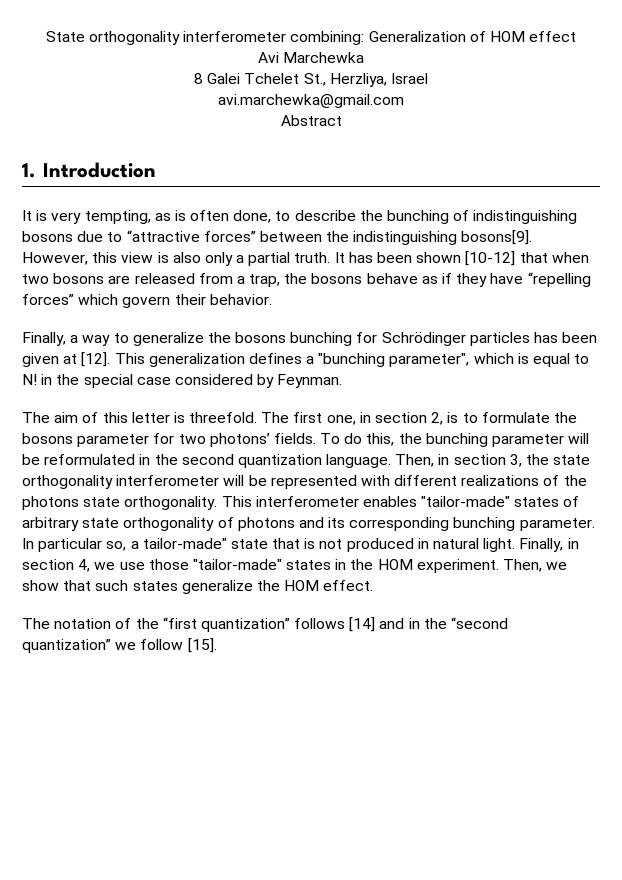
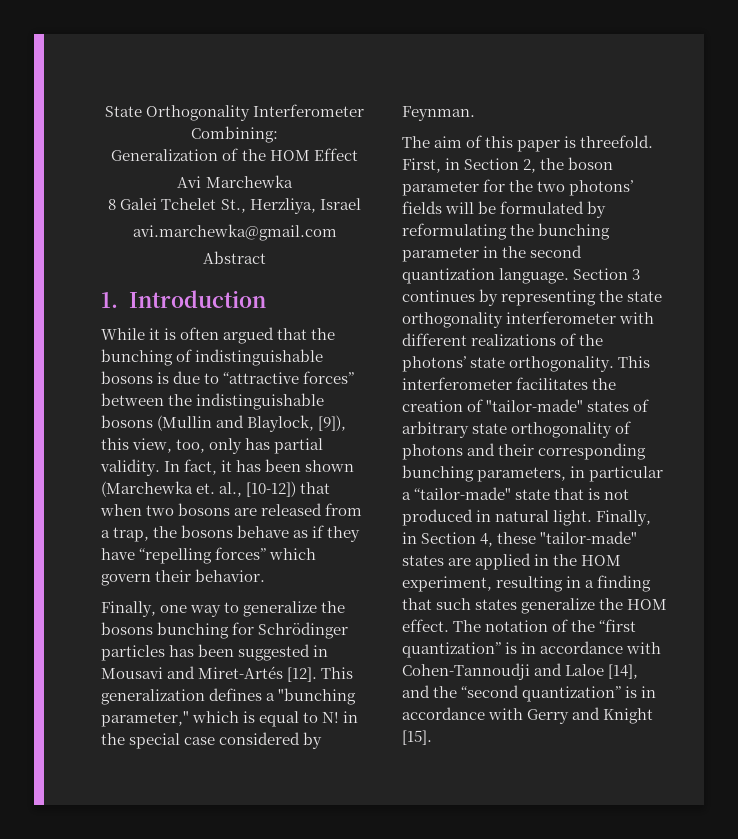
[89,31,577,45] orthogonality interferometer combining: Generalization of HOM effect -> [146,104,365,121] [191,126,278,143] [111,148,358,161] Orthogonality Interferometer Combining: // Generalization of the HOM Effect
[22,210,578,224] [22,231,73,242] It is very tempting, as is often done, to describe the bunching of indistinguishing bosons -> [101,327,336,344] [101,349,324,366] [101,371,170,384] While it is often argued that the bunching of indistinguishable bosons is
[353,230,533,245] [22,251,516,266] indistinguishing bosons[9]. However, this view is also only a partial truth. It has been shown [10-12] -> [196,393,325,410] [101,415,347,432] [101,438,324,454] [100,459,355,476] [101,481,297,497] indistinguishable bosons (Mullin and Blaylock, [9]), this view, too, only has partial validity. In fact, it has been shown (Marchewka et. al., [10-12])
[70,335,79,343] a -> [160,605,188,613] one
[22,353,78,367] given at -> [238,644,329,661] [101,666,284,679] suggested in Mousavi and Miret-Artés
[389,353,470,367] parameter", -> [101,711,189,727] parameter,"
[131,412,170,423] letter -> [517,140,561,152] paper
[261,412,577,425] [22,433,73,444] The first one, in section 2, is to formulate the bosons -> [402,157,614,173] First, in Section 2, the boson
(175, 438) none -> [509,180,534,192] the
[273,433,590,447] [22,454,136,465] fields. To do this, the bunching parameter will be reformulated -> [402,201,607,218] [402,223,611,240] [402,247,479,262] fields will be formulated by reformulating the bunching parameter
[395,454,522,467] Then, in section 3, -> [573,268,641,280] [402,289,597,306] Section 3 continues by representing
[223,475,357,489] will be represented -> (617, 317) none
[22,496,79,510] photons -> [402,356,466,372] photons’
[362,496,417,507] enables -> [516,377,617,390] [402,399,484,412] facilitates the creation of
[328,517,346,528] its -> [498,444,535,456] their
[519,518,595,531] [22,538,227,552] parameter. In particular so, a tailor-made" -> [477,466,664,482] [402,487,512,500] parameters, in particular a “tailor-made"
[22,559,568,573] [22,580,59,591] section 4, we use those "tailor-made" states in the HOM experiment. Then, we show -> [421,531,638,547] [402,553,622,570] [402,575,652,592] Section 4, these "tailor-made" states are applied in the HOM experiment, resulting in a finding
(374, 585) // -> (449, 625) none
[294,617,509,632] [22,639,184,653] follows [14] and in the “second quantization” we follow -> [505,641,662,654] [402,663,639,680] [402,685,657,702] [402,707,654,724] is in accordance with Cohen-Tannoudji and Laloe [14], and the “second quantization” is in accordance with Gerry and Knight

